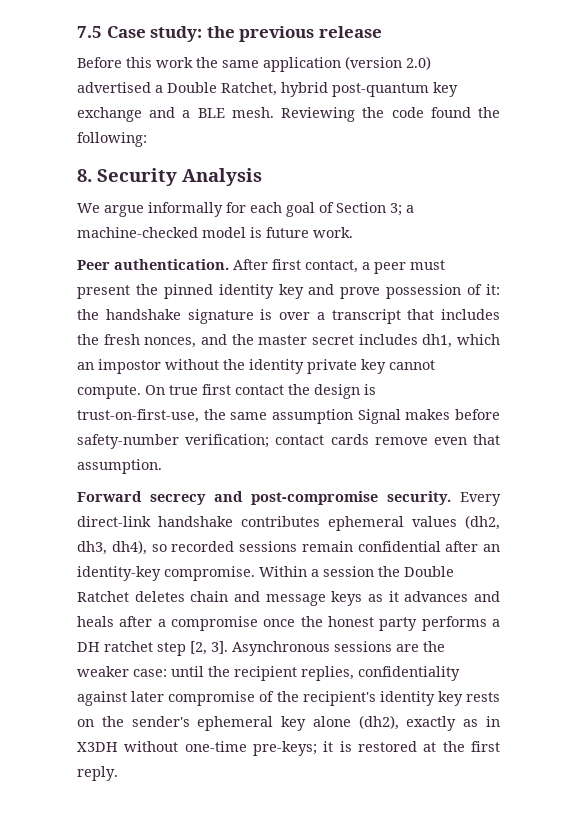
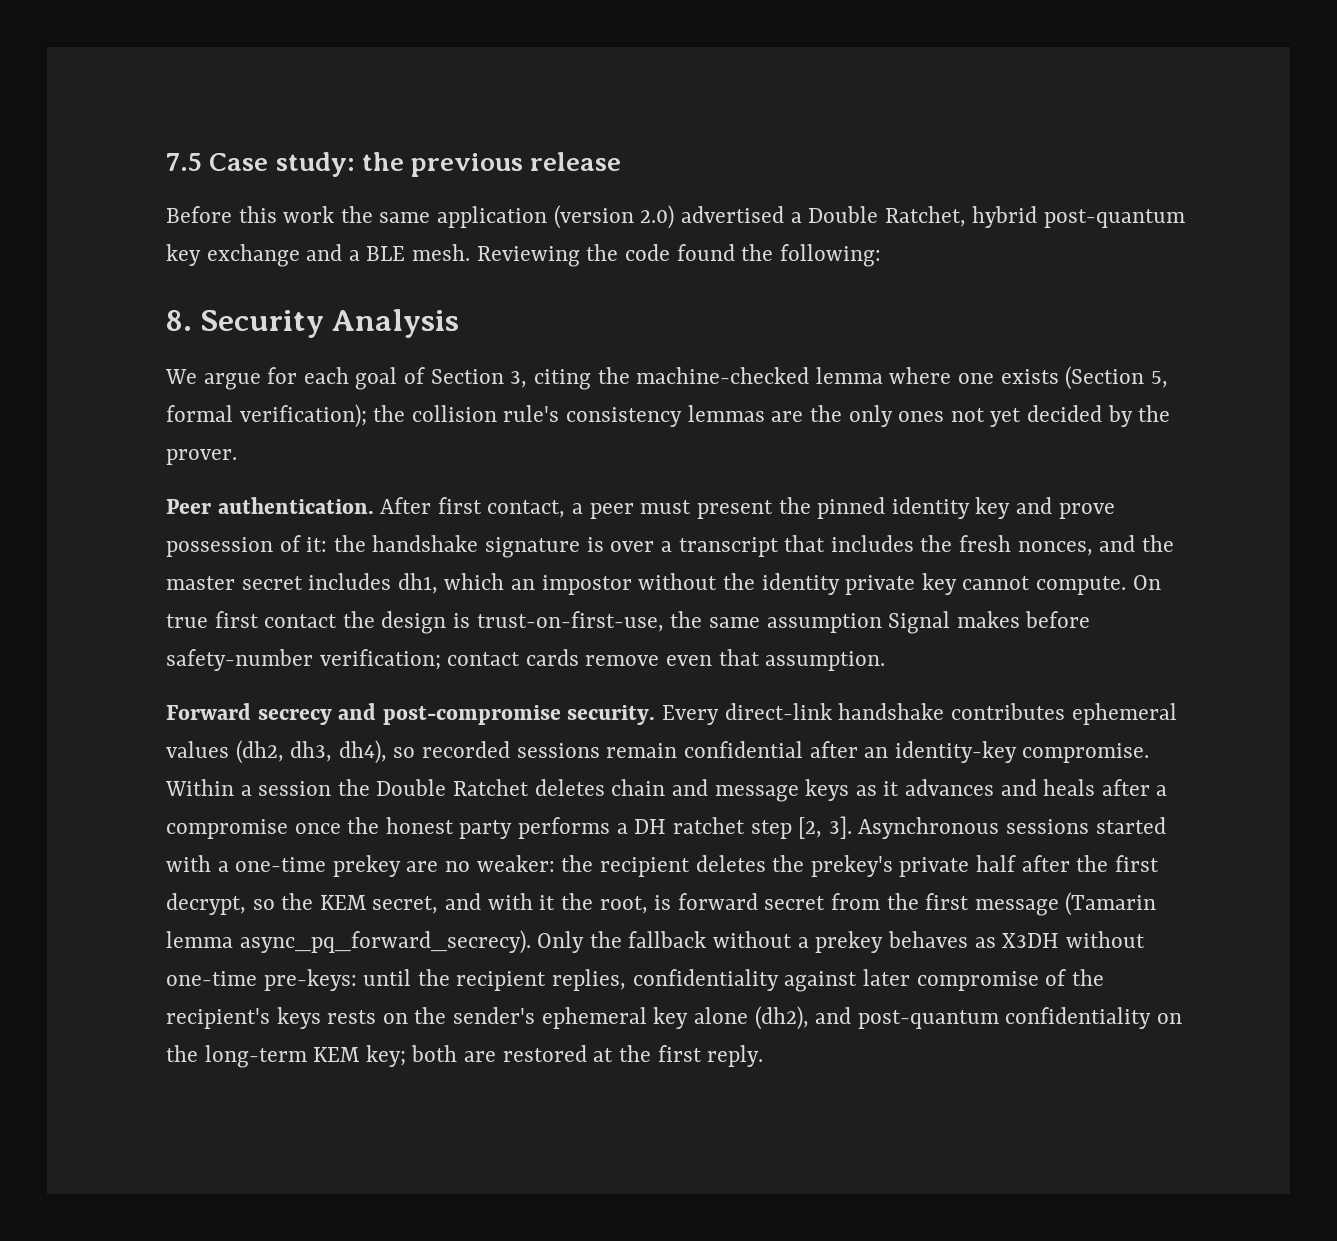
[148,202,223,217] informally -> (261, 381) none
[390,203,414,216] [77,227,353,238] 3; a machine-checked model is future work. -> [510,366,1168,390] [166,404,1171,428] [166,449,237,465] 3, citing the machine-checked lemma where one exists (Section 5, formal verification); the collision rule's consistency lemmas are the only ones not yet decided by the prover.
[396,641,445,652] [77,666,167,677] are the weaker case: -> [1095,817,1166,834] [166,855,1159,877] [166,892,1157,916] [166,930,1145,954] [166,969,357,991] started with a one-time prekey are no weaker: the recipient deletes the prekey's private half after the first decrypt, so the KEM secret, and with it the root, is forward secret from the first message (Tamarin lemma async_pq_forward_secrecy). Only the fallback without a prekey behaves as X3DH without one-time pre-keys:
[379,691,463,706] identity key -> [276,1007,321,1029] keys
[406,716,500,731] [77,741,352,756] exactly as in X3DH without one-time pre-keys; it is -> [815,1007,1182,1029] [166,1045,497,1068] and post-quantum confidentiality on the long-term KEM key; both are

